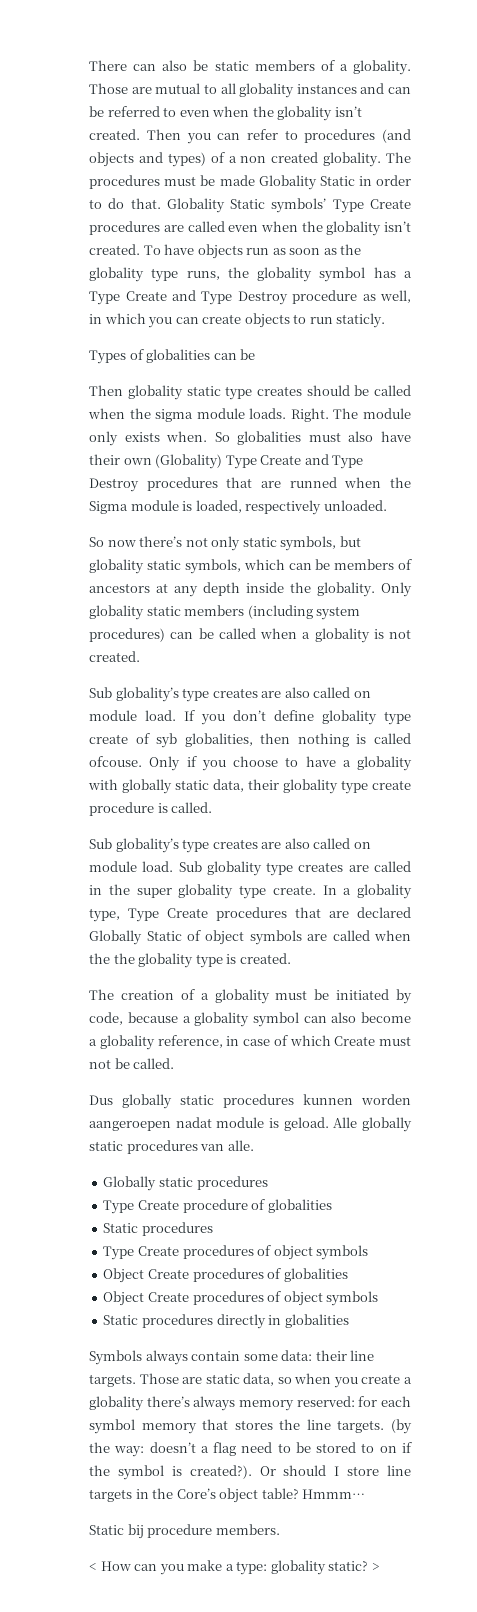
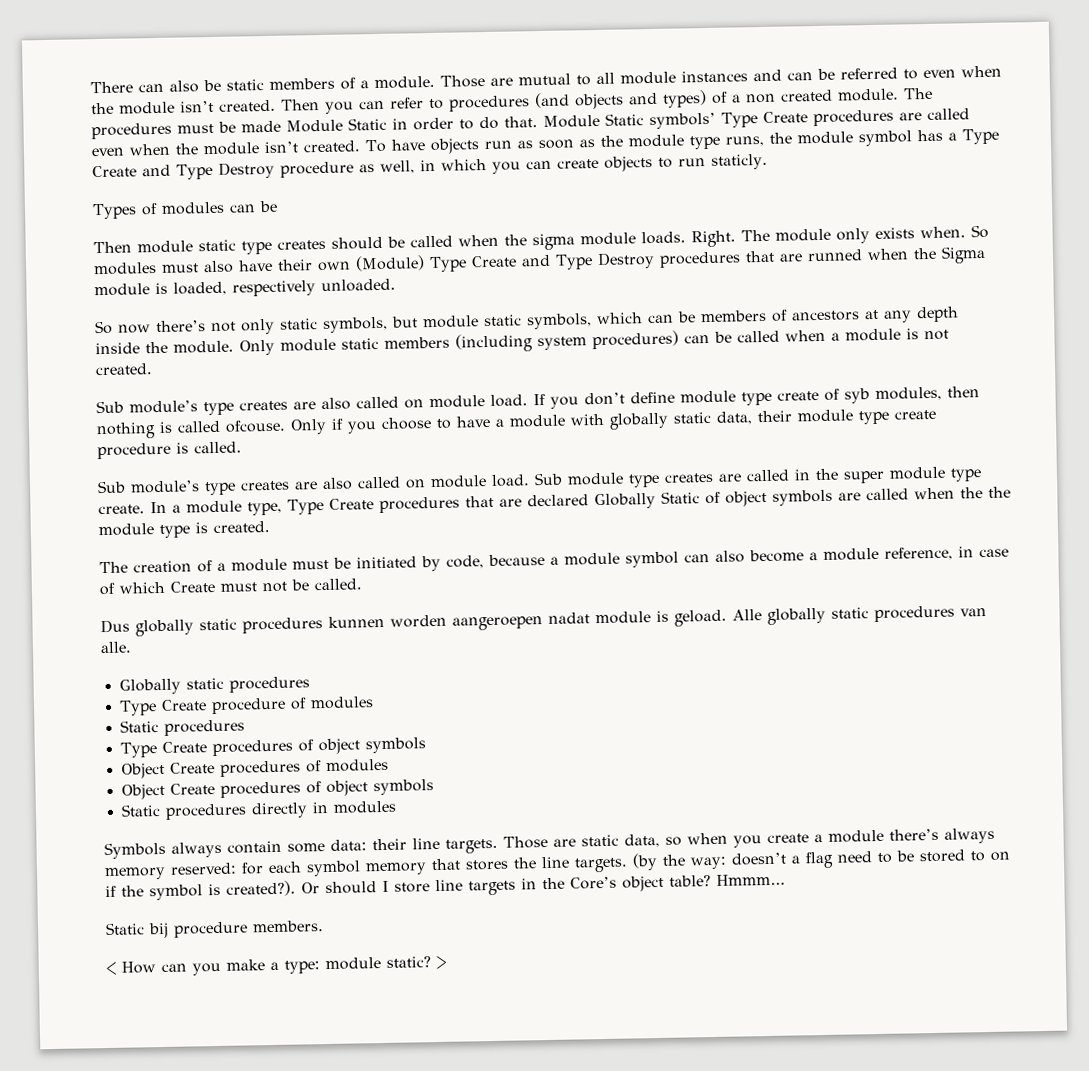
[353,60,411,75] globality. -> [374,75,436,90] module.
[239,83,295,98] globality -> [620,71,677,85] module
[277,106,333,121] globality -> [119,101,176,115] module
[323,152,382,167] globality. -> [837,88,900,102] module.
[258,175,317,190] Globality -> [286,119,344,133] Module
[166,198,225,213] Globality -> [543,114,601,128] Module
[326,221,382,236] globality -> [203,142,261,156] module
[89,267,145,282] globality -> [628,134,685,148] module
[257,267,313,282] globality -> [797,131,854,145] module
[146,349,211,363] globalities -> [161,201,226,215] modules
[127,385,183,400] globality -> [137,240,194,254] module
[237,431,302,445] globalities -> [93,261,158,276] modules
[155,454,223,469] (Globality) -> [355,255,426,272] (Module)
[89,559,145,574] globality -> [422,315,480,329] module
[317,582,412,597] [89,605,145,620] globality. Only globality -> [173,338,337,356] module. Only module
[314,628,370,643] globality -> [845,328,902,342] module
[115,687,179,702] globality’s -> [129,400,199,414] module’s
[322,710,378,725] globality -> [680,390,737,404] module
[184,733,253,747] globalities, -> [875,386,943,401] modules,
[357,756,413,771] globality -> [509,414,567,428] module
[283,779,339,794] globality -> [797,409,854,423] module
[115,838,179,853] globality’s -> [130,480,201,494] module’s
[206,861,262,876] globality -> [567,472,625,486] module
[178,884,234,899] globality -> [889,466,947,480] module
[357,884,413,899] globality -> [186,500,243,514] module
[138,953,194,968] globality -> [98,523,155,537] module
[214,989,270,1004] globality -> [231,558,288,572] module
[194,1012,250,1027] globality -> [564,552,621,566] module
[99,1035,155,1050] globality -> [823,547,880,561] module
[267,1199,332,1213] globalities -> [310,696,375,710] modules
[283,1268,348,1282] globalities -> [326,758,390,773] modules
[284,1314,349,1328] globalities -> [333,800,398,814] modules
[89,1396,145,1411] globality -> [828,829,885,843] module
[270,1560,326,1575] globality -> [325,957,382,971] module

